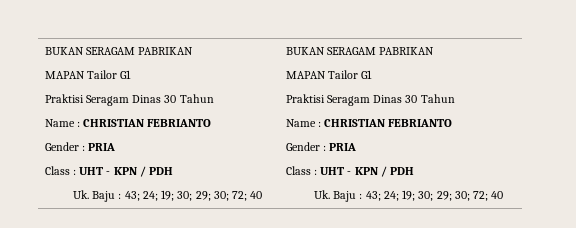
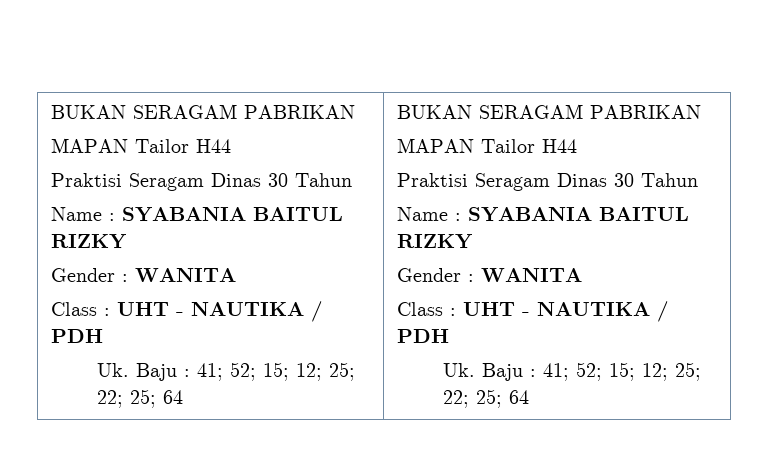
[44,47,194,55] [44,70,132,79] [44,94,214,106] [44,119,212,127] [44,142,116,151] [44,166,174,177] [72,190,263,202] [285,47,435,55] [285,70,373,79] [285,94,455,106] [285,119,453,127] [285,142,357,151] [285,166,415,177] [313,190,504,202] BUKAN SERAGAM PABRIKAN // MAPAN Tailor G1 // Praktisi Seragam Dinas 30 Tahun // Name : CHRISTIAN FEBRIANTO // Gender : PRIA // Class : UHT - KPN / PDH // Uk. Baju : 43; 24; 19; 30; 29; 30; 72; 40 | BUKAN SERAGAM PABRIKAN // MAPAN Tailor G1 // Praktisi Seragam Dinas 30 Tahun // Name : CHRISTIAN FEBRIANTO // Gender : PRIA // Class : UHT - KPN / PDH // Uk. Baju : 43; 24; 19; 30; 29; 30; 72; 40 -> [50,104,355,119] [50,138,231,153] [50,173,352,191] [50,207,343,222] [50,234,126,249] [50,268,236,282] [50,301,323,322] [50,329,103,343] [96,362,355,381] [96,389,183,408] [396,104,701,119] [396,138,577,153] [396,173,698,191] [396,207,689,222] [396,234,472,249] [396,268,582,282] [396,301,669,322] [396,329,449,343] [442,362,701,381] [442,389,529,408] BUKAN SERAGAM PABRIKAN // MAPAN Tailor H44 // Praktisi Seragam Dinas 30 Tahun // Name : SYABANIA BAITUL RIZKY // Gender : WANITA // Class : UHT - NAUTIKA / PDH // Uk. Baju : 41; 52; 15; 12; 25; 22; 25; 64 | BUKAN SERAGAM PABRIKAN // MAPAN Tailor H44 // Praktisi Seragam Dinas 30 Tahun // Name : SYABANIA BAITUL RIZKY // Gender : WANITA // Class : UHT - NAUTIKA / PDH // Uk. Baju : 41; 52; 15; 12; 25; 22; 25; 64

